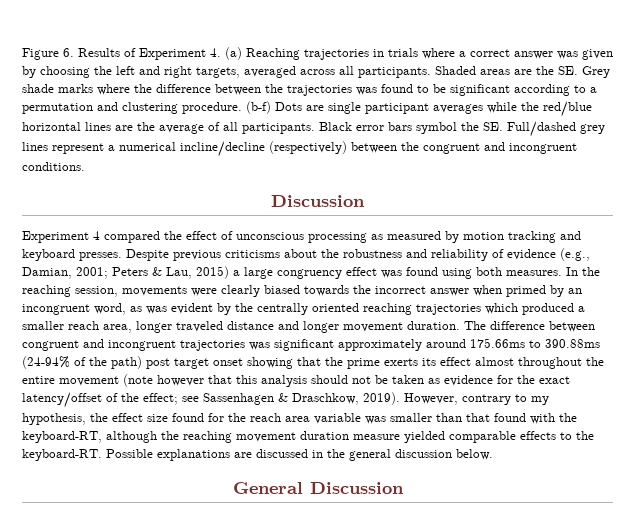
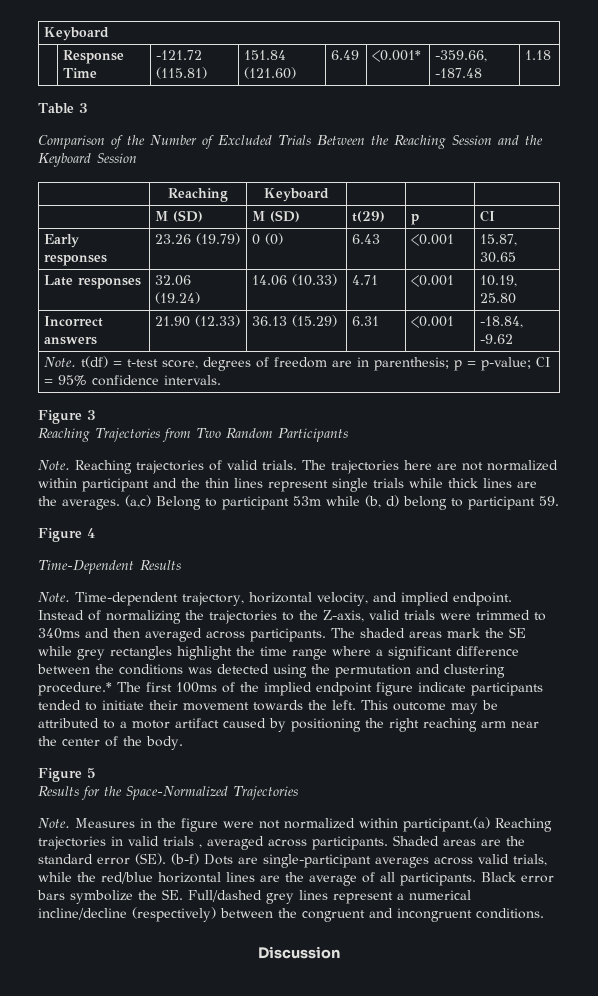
[22,47,613,60] [22,66,354,78] Figure 6. Results of Experiment 4. (a) Reaching trajectories in trials where a correct answer was given by choosing the left and right targets, averaged across all -> [44,27,110,41] [63,50,125,64] [63,68,98,78] [156,50,203,60] [156,67,208,79] [244,50,287,60] [244,67,297,79] [331,50,360,60] [372,50,422,62] [435,50,488,62] [435,68,483,78] [525,50,552,60] [38,103,88,114] [38,135,543,149] [38,153,137,167] [168,188,228,202] [264,188,329,202] [155,210,204,222] [252,210,301,222] [352,211,386,222] [411,214,420,225] [480,210,496,222] [44,234,80,248] [44,255,108,266] [155,233,241,245] [252,233,284,245] [352,234,381,244] [411,234,455,246] [480,234,518,246] [480,252,517,263] [44,275,142,289] [155,275,192,286] [155,292,201,304] [252,274,338,286] [352,275,379,285] [411,275,455,287] [480,275,518,287] [480,293,517,304] [44,316,104,327] [44,337,98,345] [155,315,241,327] [252,315,338,327] [352,316,380,326] [411,316,455,328] [480,316,524,328] [480,334,514,344] [44,356,551,371] [44,375,222,386] [38,410,96,424] [38,428,348,442] [38,460,558,474] [38,478,537,492] [38,495,559,510] [38,528,95,542] [38,560,181,574] [38,592,512,606] [38,610,546,624] [38,627,526,642] [38,646,519,660] [37,664,505,678] [38,682,543,696] [38,700,498,714] [38,718,539,732] [38,736,183,750] [38,768,96,782] [38,786,298,800] [38,817,552,832] [38,836,307,850] Keyboard // | Response Time | -121.72 (115.81) | 151.84 (121.60) | 6.49 | <0.001* | -359.66, -187.48 | 1.18 // Table 3 // Comparison of the Number of Excluded Trials Between the Reaching Session and the Keyboard Session // | Reaching | Keyboard | | | // | M (SD) | M (SD) | t(29) | p | CI // Early responses | 23.26 (19.79) | 0 (0) | 6.43 | <0.001 | 15.87, 30.65 // Late responses | 32.06 (19.24) | 14.06 (10.33) | 4.71 | <0.001 | 10.19, 25.80 // Incorrect answers | 21.90 (12.33) | 36.13 (15.29) | 6.31 | <0.001 | -18.84, -9.62 // Note. t(df) = t-test score, degrees of freedom are in parenthesis; p = p-value; CI = 95% confidence intervals. // Figure 3 // Reaching Trajectories from Two Random Participants // Note. Reaching trajectories of valid trials. The trajectories here are not normalized within participant and the thin lines represent single trials while thick lines are the averages. (a,c) Belong to participant 53m while (b, d) belong to participant 59. // Figure 4 // Time-Dependent Results // Note. Time-dependent trajectory, horizontal velocity, and implied endpoint. Instead of normalizing the trajectories to the Z-axis, valid trials were trimmed to 340ms and then averaged across participants. The shaded areas mark the SE while grey rectangles highlight the time range where a significant difference between the conditions was detected using the permutation and clustering procedure.* The first 100ms of the implied endpoint figure indicate participants tended to initiate their movement towards the left. This outcome may be attributed to a motor artifact caused by positioning the right reaching arm near the center of the body. // Figure 5 // Results for the Space-Normalized Trajectories // Note. Measures in the figure were not normalized within participant.(a) Reaching trajectories in valid trials , averaged across
[558,66,610,78] [22,84,597,96] [22,101,483,114] SE. Grey shade marks where the difference between the trajectories was found to be significant according to a permutation and clustering procedure. (b-f) Dots are single participant averages -> [38,853,547,868] standard error (SE). (b-f) Dots are single-participant averages across valid trials,
[416,122,457,134] symbol -> [70,890,133,904] symbolize
[22,231,581,243] [22,248,590,261] [22,266,600,279] [22,285,582,297] [22,303,585,315] [22,321,595,333] [22,338,600,351] [22,356,604,369] [22,374,570,387] [22,392,549,408] [22,413,577,425] [22,431,594,443] [22,449,493,461] [232,482,404,494] // Experiment 4 compared the effect of unconscious processing as measured by motion tracking and keyboard presses. Despite previous criticisms about the robustness and reliability of evidence (e.g., Damian, 2001; Peters & Lau, 2015) a large congruency effect was found using both measures. In the reaching session, movements were clearly biased towards the incorrect answer when primed by an incongruent word, as was evident by the centrally oriented reaching trajectories which produced a smaller reach area, longer traveled distance and longer movement duration. The difference between congruent and incongruent trajectories was significant approximately around 175.66ms to 390.88ms (24-94% of the path) post target onset showing that the prime exerts its effect almost throughout the entire movement (note however that this analysis should not be taken as evidence for the exact latency/offset of the effect; see Sassenhagen & Draschkow, 2019). However, contrary to my hypothesis, the effect size found for the reach area variable was smaller than that found with the keyboard-RT, although the reaching movement duration measure yielded comparable effects to the keyboard-RT. Possible explanations are discussed in the general discussion below. // General Discussion -> (340, 952) none

